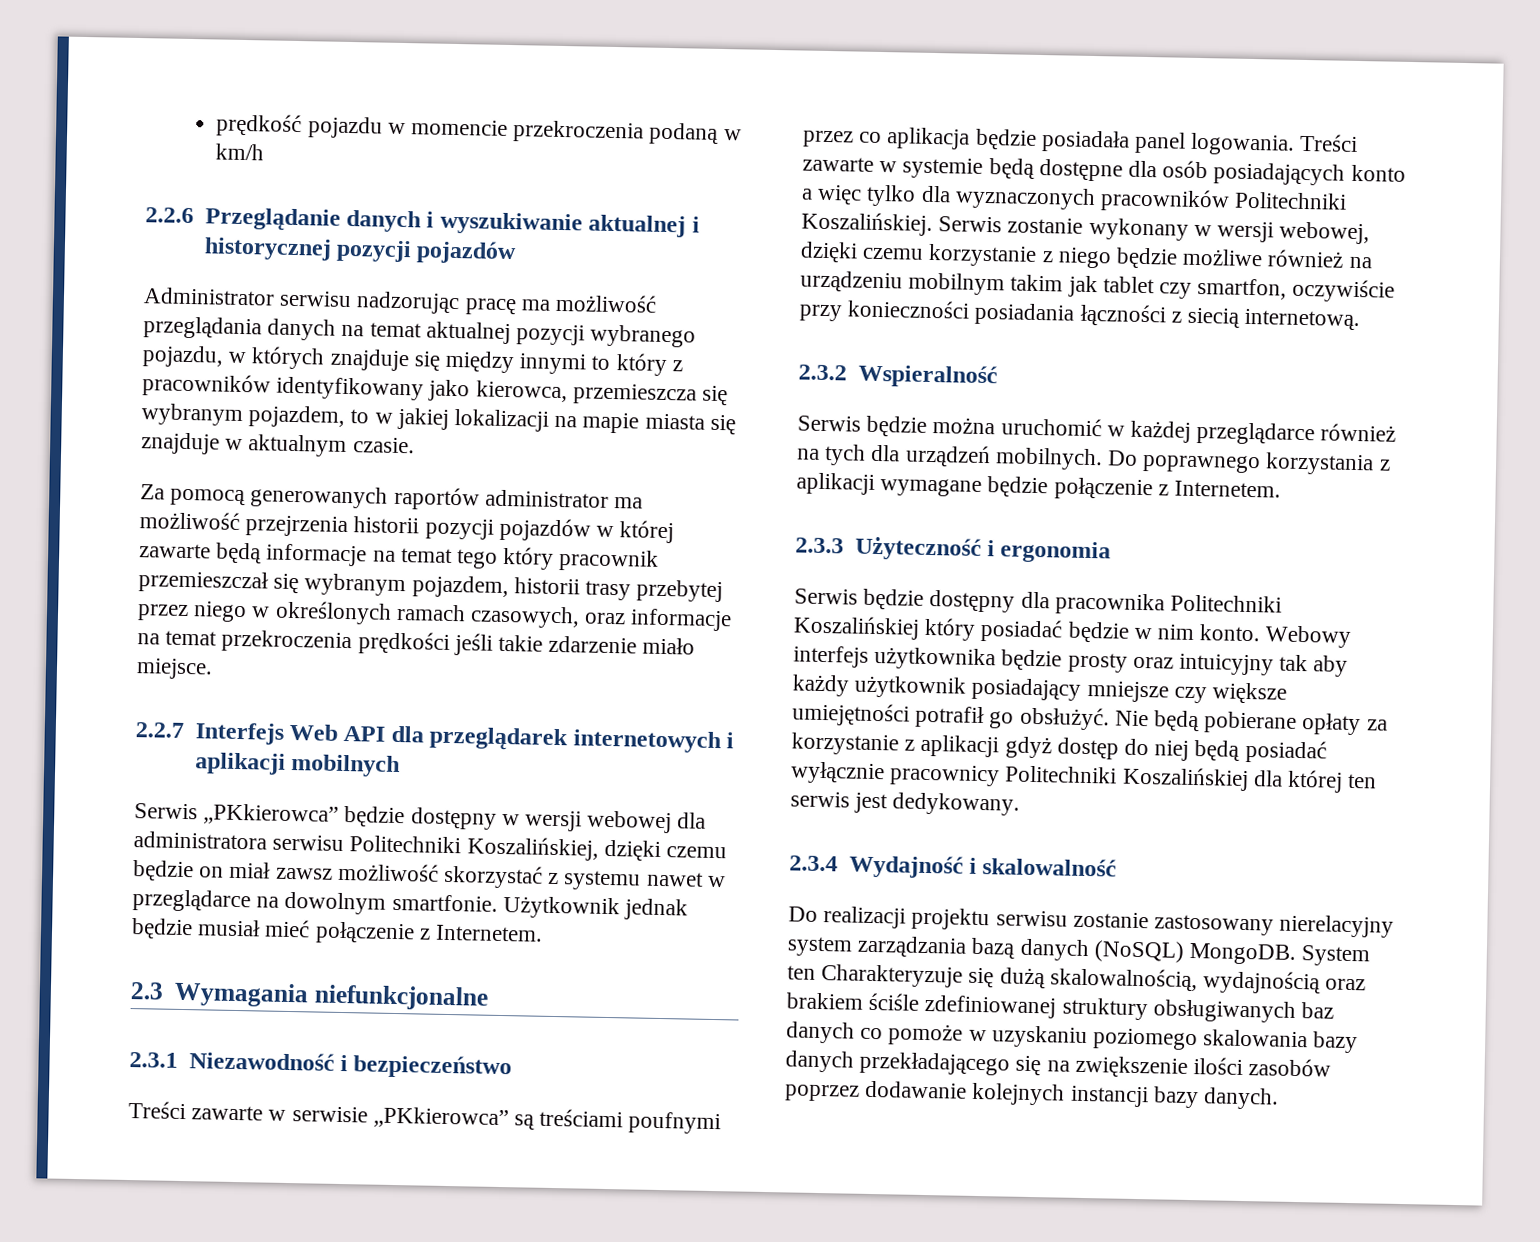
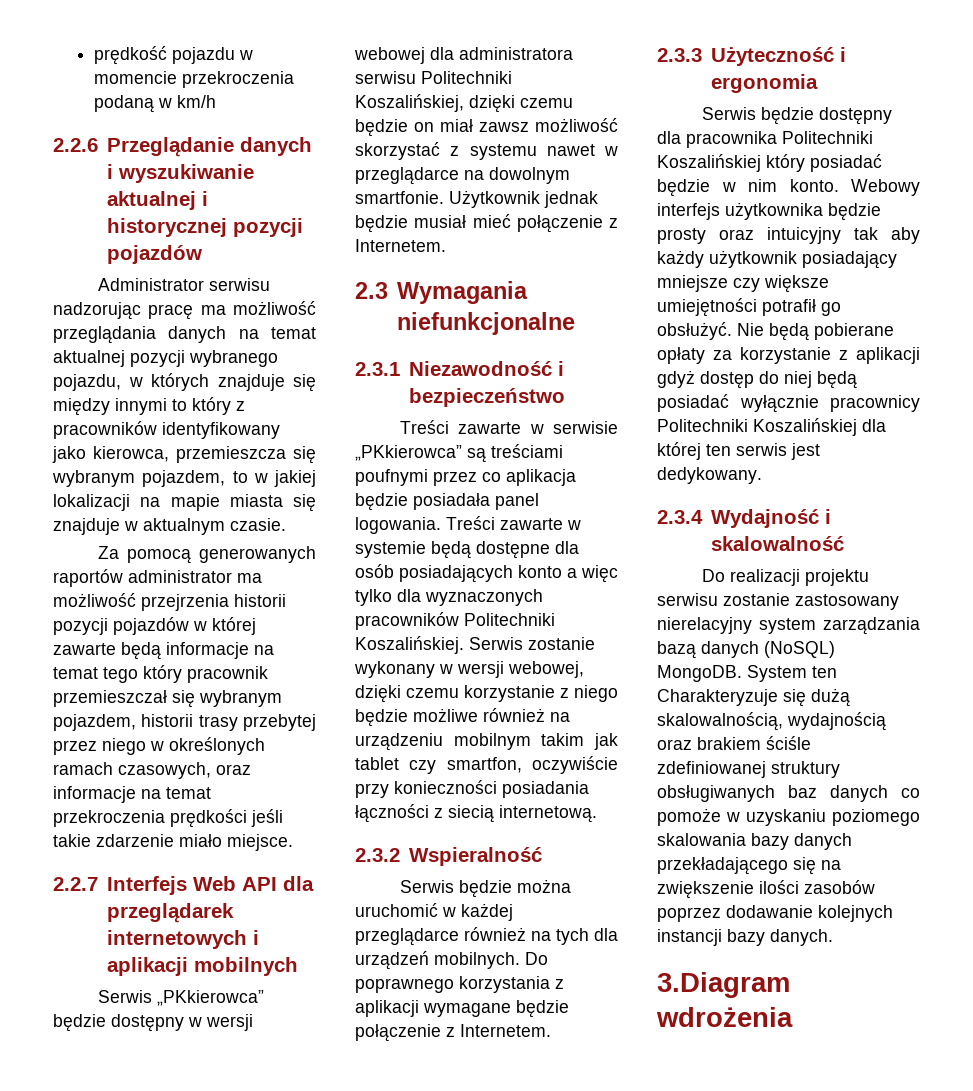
(1280, 1098) none -> [657,972,790,998] [656,1007,793,1027] // 3.Diagram wdrożenia

